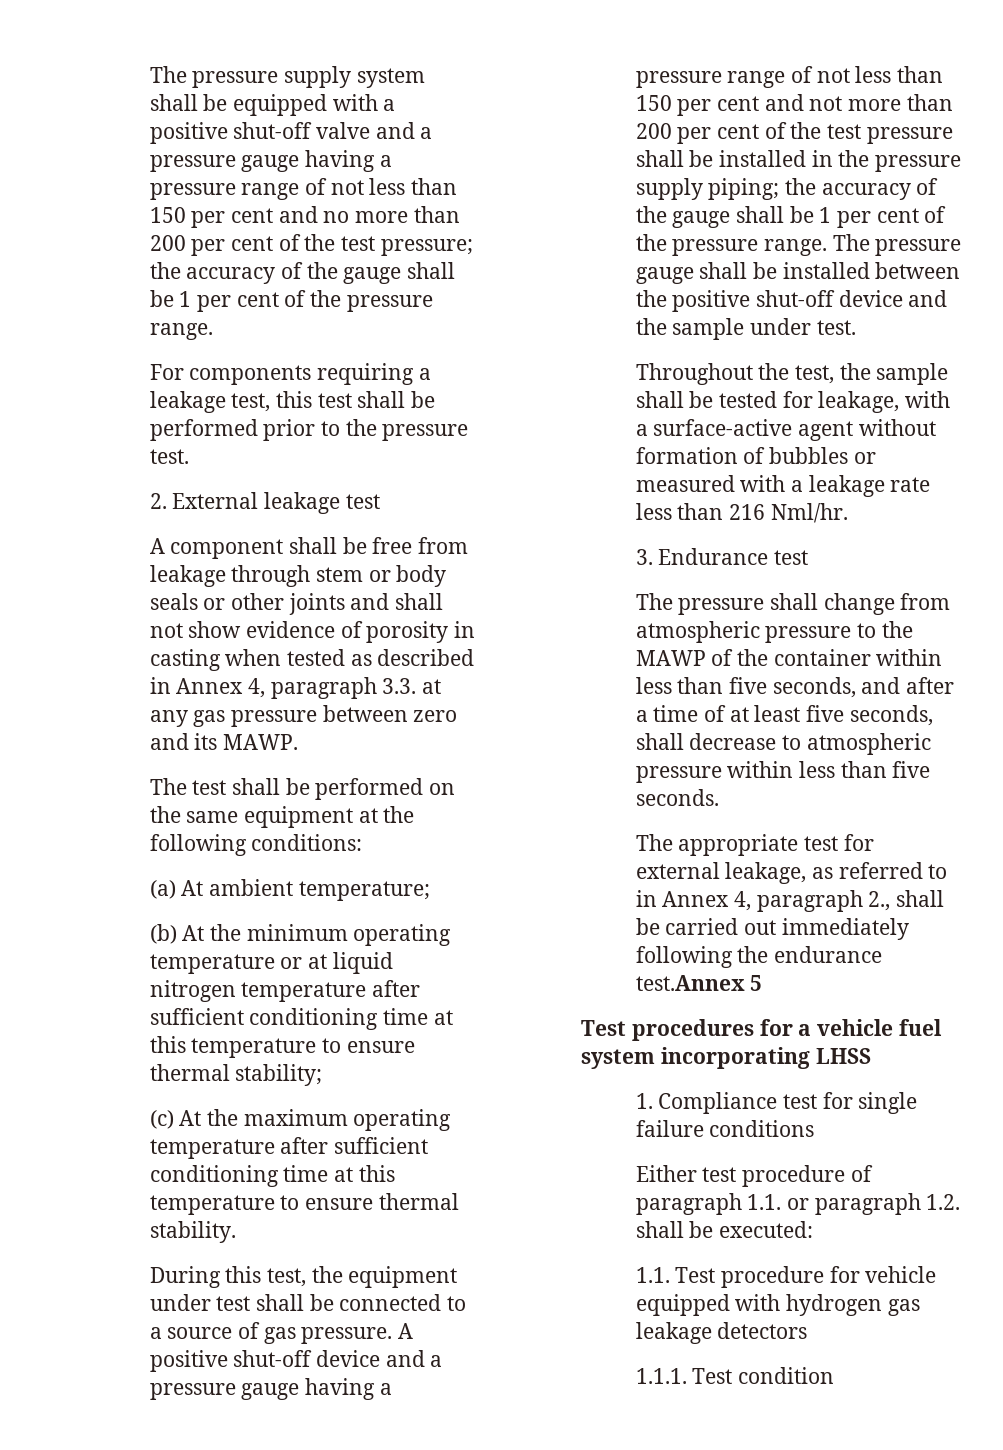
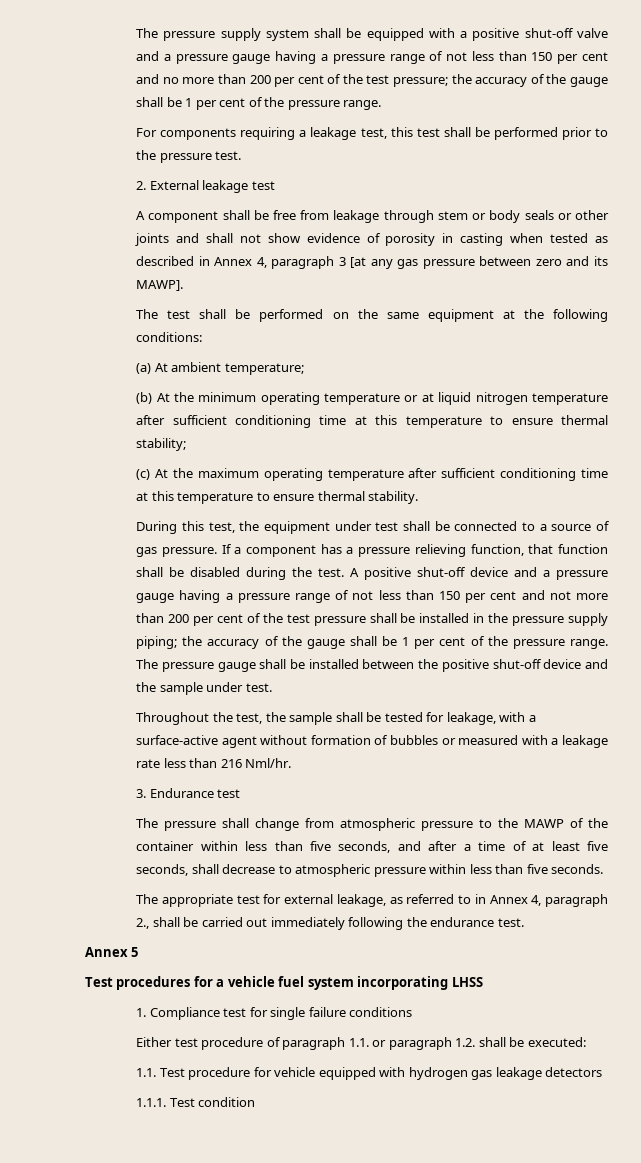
[382,678,442,694] 3.3. at -> [338,257,367,268] 3 [at
[223,734,299,750] MAWP. -> [136,280,184,291] MAWP].
(393, 1335) none -> [221,544,608,557] [136,567,345,580] If a component has a pressure relieving function, that function shall be disabled during the test.
[635,975,745,991] test.Annex -> [497,918,524,927] [84,947,128,957] test. // Annex

